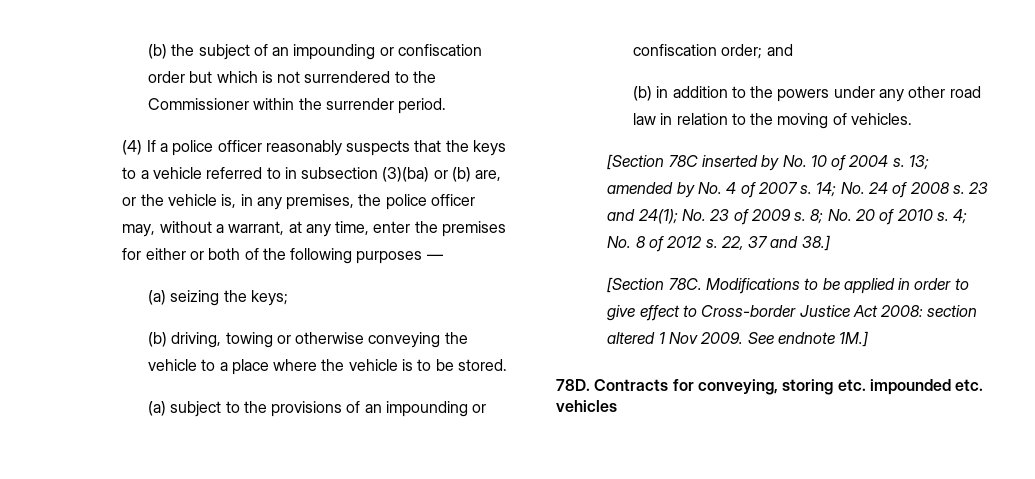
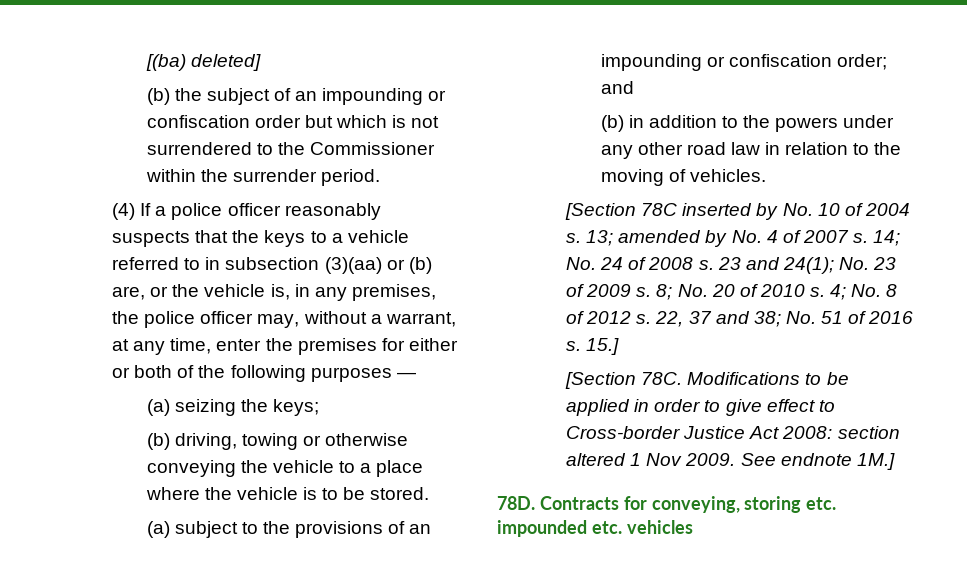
(147, 51) none -> [145,54,261,71] [(ba) deleted] //
[382,167,430,182] (3)(ba) -> [324,257,382,274] (3)(aa)
[801,235,830,251] 38.] -> [753,311,914,327] [566,338,620,355] 38; No. 51 of 2016 s. 15.]

